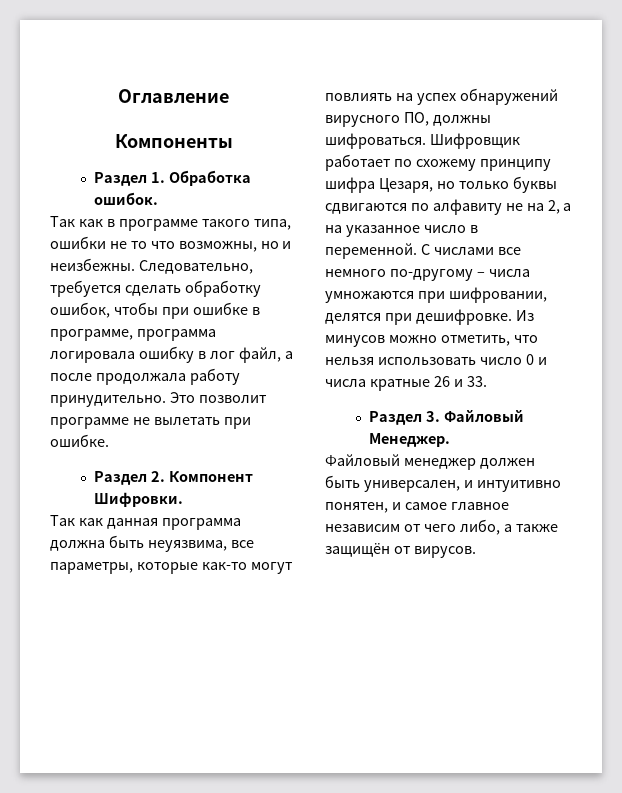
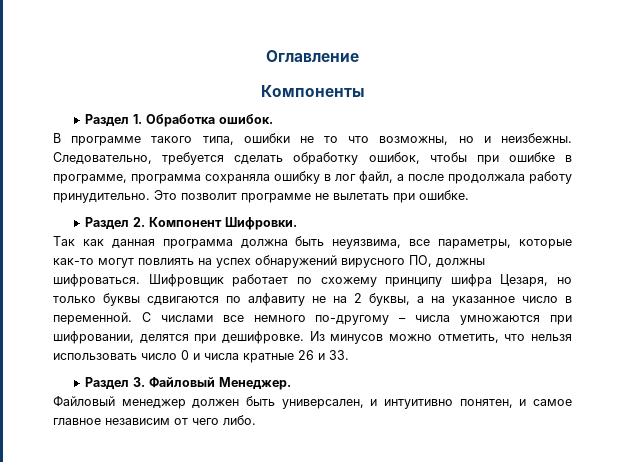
[50,216,115,227] Так как в -> [53,133,61,143] В
[50,351,135,363] логировала -> [205,174,270,184] сохраняла
[547,200,560,214] 2, -> [354,293,410,306] 2 буквы,
[459,519,558,535] [325,543,476,558] либо, а также защищён от вирусов. -> [223,415,256,425] либо.

